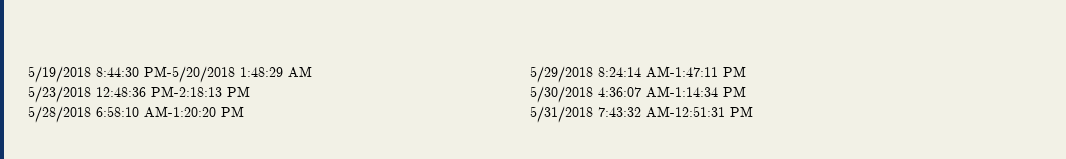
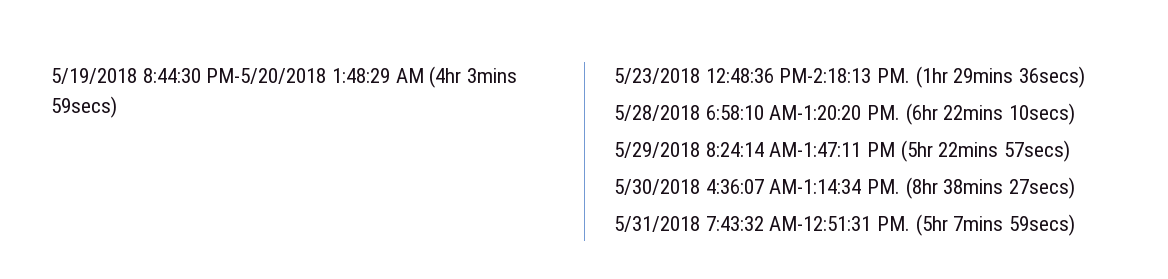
(312, 72) none -> [429,66,518,88] [51,96,117,118] (4hr 3mins 59secs)
[227,86,250,97] PM -> [877,66,1086,88] PM. (1hr 29mins 36secs)
[221,106,244,117] PM -> [867,103,1076,125] PM. (6hr 22mins 10secs)
(746, 71) none -> [900,140,1071,162] (5hr 22mins 57secs)
[723,86,746,97] PM -> [867,177,1076,199] PM. (8hr 38mins 27secs)
[730,106,753,117] PM -> [877,214,1076,236] PM. (5hr 7mins 59secs)

